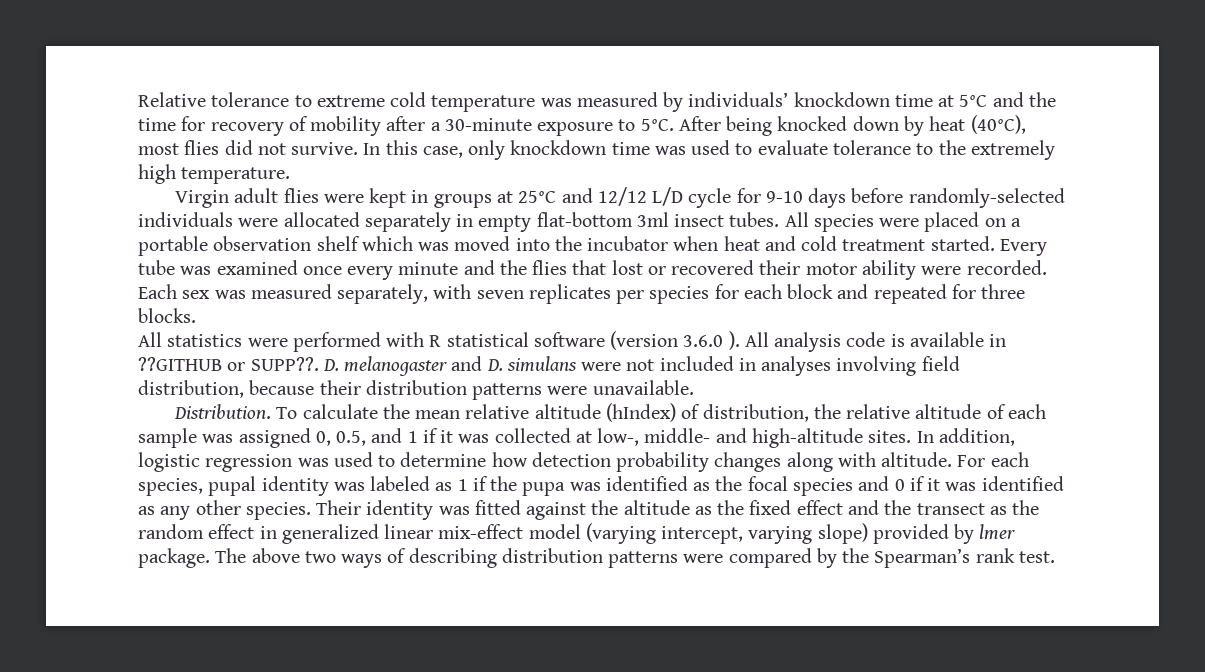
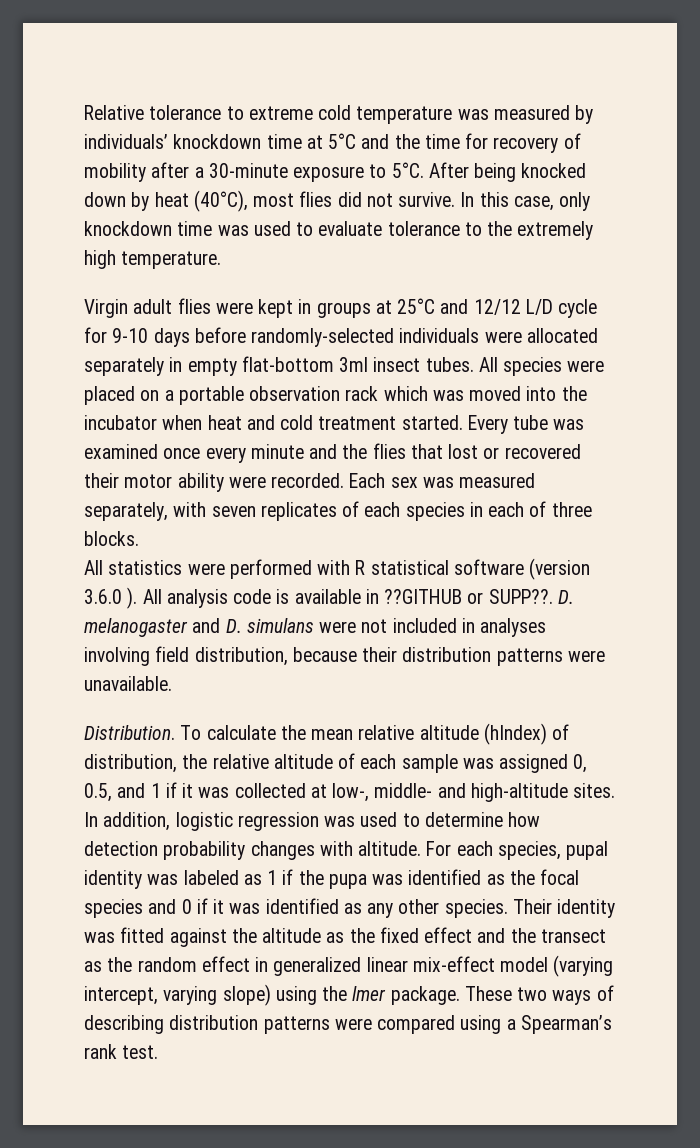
[316,236,360,251] shelf -> [345,386,379,401] rack
[616,284,976,304] per species for each block and repeated for -> [342,501,547,521] of each species in each of
[786,452,833,472] along -> (315, 850) none
[872,524,1016,544] [138,548,300,568] provided by lmer package. The above -> [275,986,512,1005] using the lmer package. These
[816,548,870,568] by the -> [460,1015,516,1034] using a

